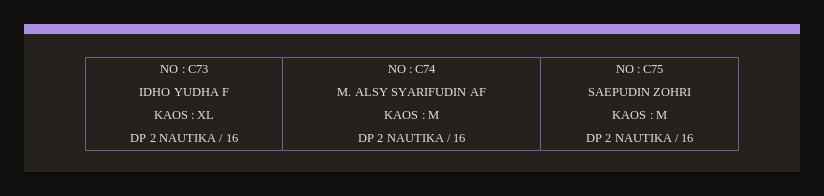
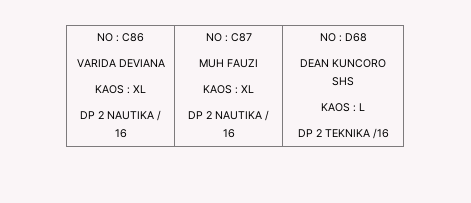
[160,65,208,73] [139,88,229,96] NO : C73 // IDHO YUDHA F -> [97,33,144,42] [76,59,165,67] NO : C86 // VARIDA DEVIANA
[415,65,437,73] [337,88,486,96] [384,111,439,119] [357,134,466,142] [615,65,664,73] [587,88,692,96] [612,111,667,119] [585,134,694,142] C74 // M. ALSY SYARIFUDIN AF // KAOS : M // DP 2 NAUTIKA / 16 | NO : C75 // SAEPUDIN ZOHRI // KAOS : M // DP 2 NAUTIKA / 16 -> [230,33,252,42] [199,59,258,68] [203,85,254,94] [188,110,269,121] [222,129,235,138] [319,33,367,42] [300,59,386,68] [332,77,354,86] [321,103,365,112] [297,128,389,139] C87 // MUH FAUZI // KAOS : XL // DP 2 NAUTIKA / 16 | NO : D68 // DEAN KUNCORO SHS // KAOS : L // DP 2 TEKNIKA /16

